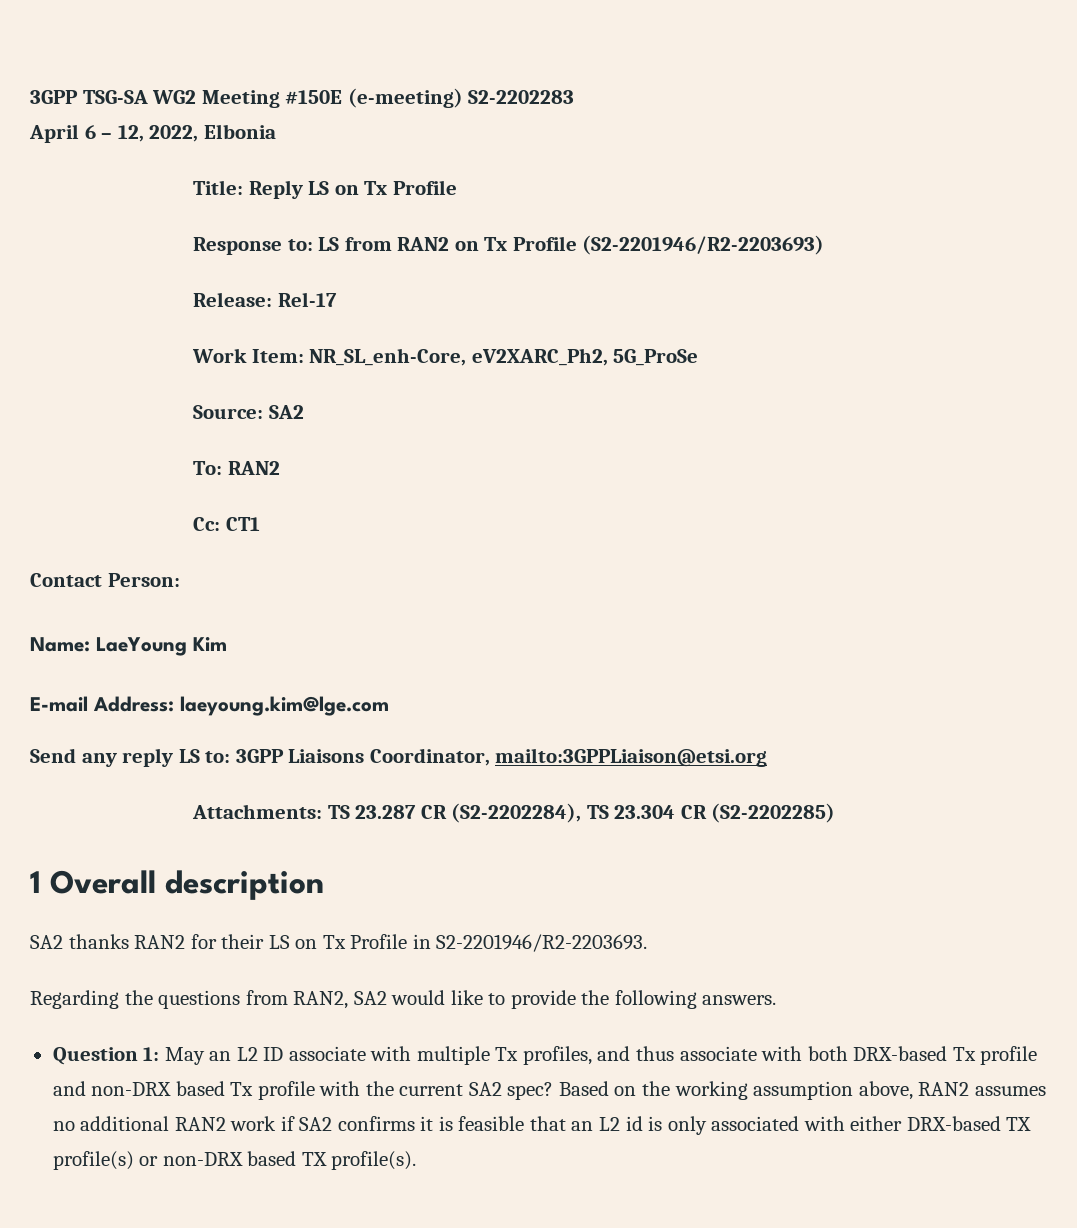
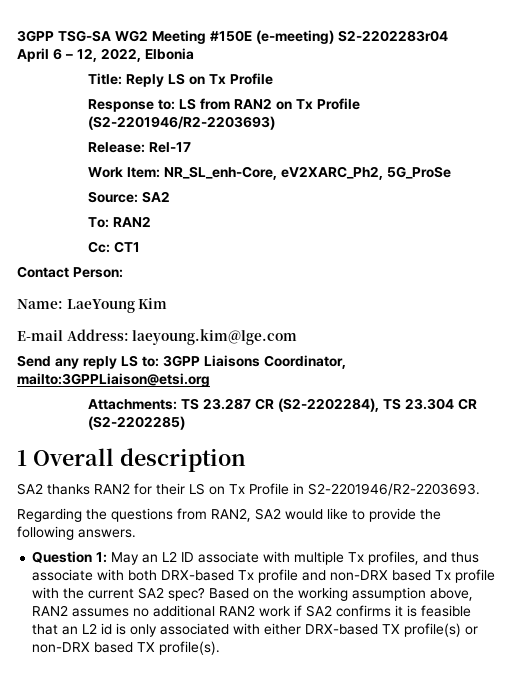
[468,90,575,104] S2-2202283 -> [338,30,448,42] S2-2202283r04

